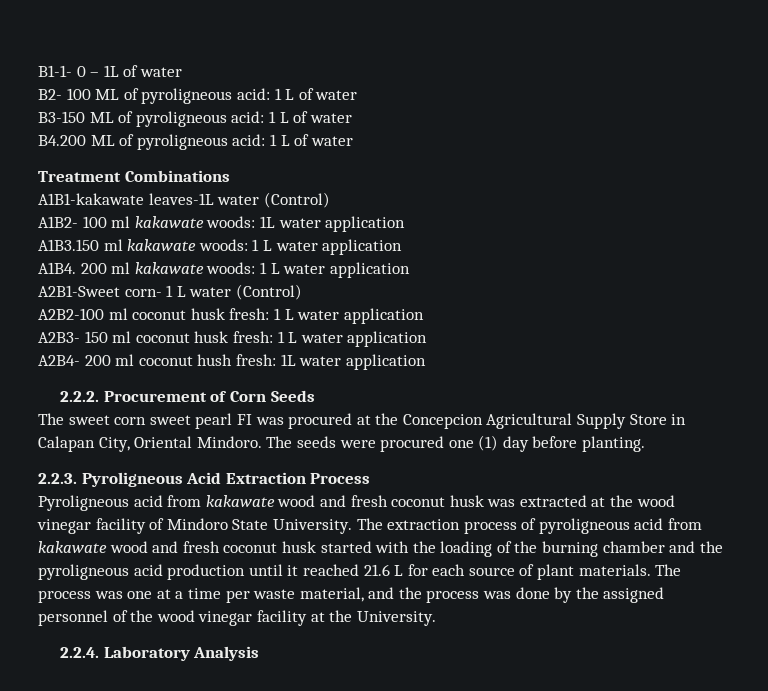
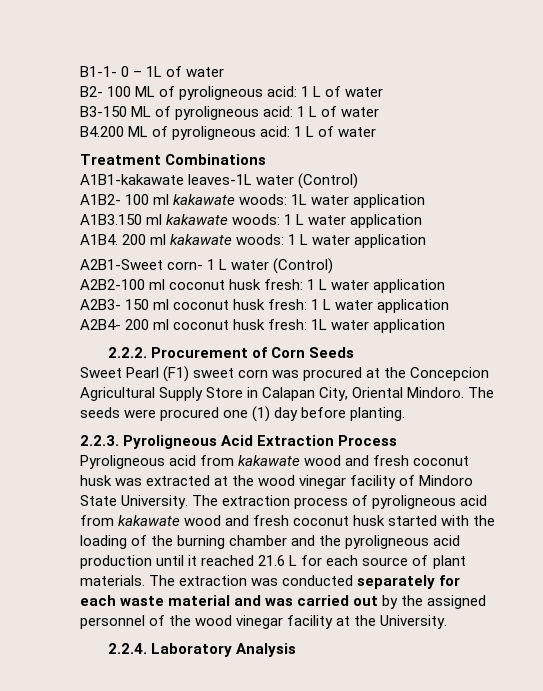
[197,354,233,366] hush -> [233,319,266,330] husk
[38,413,252,429] The sweet corn sweet pearl FI -> [80,366,269,382] Sweet Pearl (F1) sweet corn
[38,587,550,603] process was one at a time per waste material, and the process was done -> [179,575,461,589] [80,595,379,606] extraction was conducted separately for each waste material and was carried out

